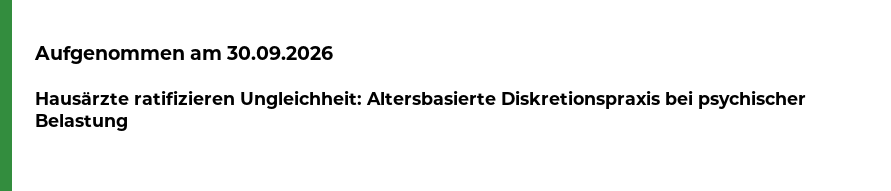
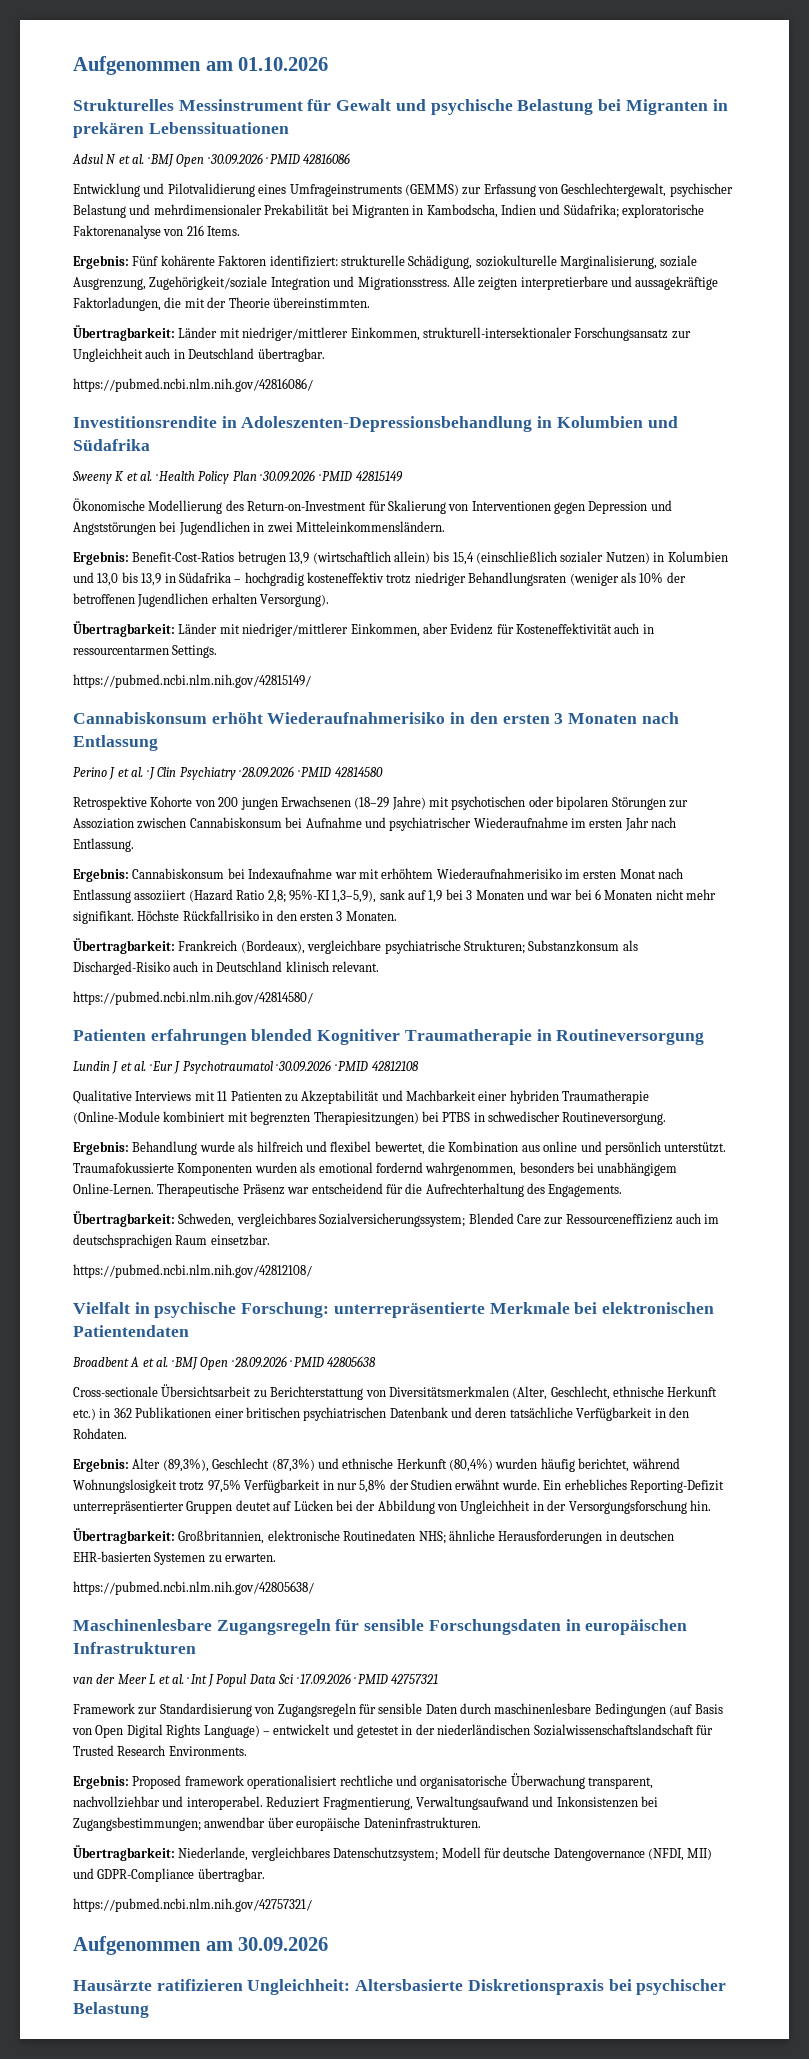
[34,46,223,64] Aufgenommen am -> [73,56,329,75] [73,99,728,115] [73,122,289,138] [72,153,351,167] [73,183,733,197] [73,204,705,218] [73,225,241,239] [73,255,698,269] [73,276,719,290] [73,297,370,311] [73,325,691,341] [73,348,325,362] [73,378,313,392] [73,416,678,432] [73,439,150,451] [72,470,403,484] [73,498,672,514] [73,521,445,535] [73,551,728,565] [73,572,686,586] [73,593,330,607] [73,621,654,637] [73,645,218,658] [73,674,311,688] [73,712,679,724] [73,735,158,751] [73,766,383,780] [73,796,688,810] [73,817,677,831] [73,838,134,852] [73,868,684,882] [73,889,717,903] [73,910,397,924] [73,938,638,954] [73,961,379,975] [73,991,313,1005] [73,1029,705,1045] [73,1060,419,1074] [73,1090,650,1104] [73,1111,667,1125] [73,1141,727,1155] [73,1162,678,1176] [73,1183,623,1197] [73,1211,720,1227] [73,1234,270,1248] [73,1264,312,1278] [73,1302,715,1318] [73,1325,189,1337] [72,1356,377,1370] [73,1384,718,1400] [73,1407,689,1421] [73,1428,127,1439] [73,1458,680,1472] [73,1479,724,1493] [73,1500,711,1514] [73,1528,674,1544] [73,1551,277,1565] [73,1581,314,1595] [73,1619,688,1635] [73,1642,196,1654] [73,1673,438,1687] [73,1703,723,1717] [72,1724,713,1738] [73,1745,247,1756] [73,1773,653,1789] [73,1796,658,1810] [73,1817,481,1831] [73,1845,713,1861] [73,1868,265,1882] [73,1898,312,1912] [73,1936,233,1955] Aufgenommen am 01.10.2026 // Strukturelles Messinstrument für Gewalt und psychische Belastung bei Migranten in prekären Lebenssituationen // Adsul N et al. · BMJ Open · 30.09.2026 · PMID 42816086 // Entwicklung und Pilotvalidierung eines Umfrageinstruments (GEMMS) zur Erfassung von Geschlechtergewalt, psychischer Belastung und mehrdimensionaler Prekabilität bei Migranten in Kambodscha, Indien und Südafrika; exploratorische Faktorenanalyse von 216 Items. // Ergebnis: Fünf kohärente Faktoren identifiziert: strukturelle Schädigung, soziokulturelle Marginalisierung, soziale Ausgrenzung, Zugehörigkeit/soziale Integration und Migrationsstress. Alle zeigten interpretierbare und aussagekräftige Faktorladungen, die mit der Theorie übereinstimmten. // Übertragbarkeit: Länder mit niedriger/mittlerer Einkommen, strukturell-intersektionaler Forschungsansatz zur Ungleichheit auch in Deutschland übertragbar. // https://pubmed.ncbi.nlm.nih.gov/42816086/ // Investitionsrendite in Adoleszenten-Depressionsbehandlung in Kolumbien und Südafrika // Sweeny K et al. · Health Policy Plan · 30.09.2026 · PMID 42815149 // Ökonomische Modellierung des Return-on-Investment für Skalierung von Interventionen gegen Depression und Angststörungen bei Jugendlichen in zwei Mitteleinkommensländern. // Ergebnis: Benefit-Cost-Ratios betrugen 13,9 (wirtschaftlich allein) bis 15,4 (einschließlich sozialer Nutzen) in Kolumbien und 13,0 bis 13,9 in Südafrika – hochgradig kosteneffektiv trotz niedriger Behandlungsraten (weniger als 10% der betroffenen Jugendlichen erhalten Versorgung). // Übertragbarkeit: Länder mit niedriger/mittlerer Einkommen, aber Evidenz für Kosteneffektivität auch in ressourcentarmen Settings. // https://pubmed.ncbi.nlm.nih.gov/42815149/ // Cannabiskonsum erhöht Wiederaufnahmerisiko in den ersten 3 Monaten nach Entlassung // Perino J et al. · J Clin Psychiatry · 28.09.2026 · PMID 42814580 // Retrospektive Kohorte von 200 jungen Erwachsenen (18–29 Jahre) mit psychotischen oder bipolaren Störungen zur Assoziation zwischen Cannabiskonsum bei Aufnahme und psychiatrischer Wiederaufnahme im ersten Jahr nach Entlassung. // Ergebnis: Cannabiskonsum bei Indexaufnahme war mit erhöhtem Wiederaufnahmerisiko im ersten Monat nach Entlassung assoziiert (Hazard Ratio 2,8; 95%-KI 1,3–5,9), sank auf 1,9 bei 3 Monaten und war bei 6 Monaten nicht mehr signifikant. Höchste Rückfallrisiko in den ersten 3 Monaten. // Übertragbarkeit: Frankreich (Bordeaux), vergleichbare psychiatrische Strukturen; Substanzkonsum als Discharged-Risiko auch in Deutschland klinisch relevant. // https://pubmed.ncbi.nlm.nih.gov/42814580/ // Patienten erfahrungen blended Kognitiver Traumatherapie in Routineversorgung // Lundin J et al. · Eur J Psychotraumatol · 30.09.2026 · PMID 42812108 // Qualitative Interviews mit 11 Patienten zu Akzeptabilität und Machbarkeit einer hybriden Traumatherapie (Online-Module kombiniert mit begrenzten Therapiesitzungen) bei PTBS in schwedischer Routineversorgung. // Ergebnis: Behandlung wurde als hilfreich und flexibel bewertet, die Kombination aus online und persönlich unterstützt. Traumafokussierte Komponenten wurden als emotional fordernd wahrgenommen, besonders bei unabhängigem Online-Lernen. Therapeutische Präsenz war entscheidend für die Aufrechterhaltung des Engagements. // Übertragbarkeit: Schweden, vergleichbares Sozialversicherungssystem; Blended Care zur Ressourceneffizienz auch im deutschsprachigen Raum einsetzbar. // https://pubmed.ncbi.nlm.nih.gov/42812108/ // Vielfalt in psychische Forschung: unterrepräsentierte Merkmale bei elektronischen Patientendaten // Broadbent A et al. · BMJ Open · 28.09.2026 · PMID 42805638 // Cross-sectionale Übersichtsarbeit zu Berichterstattung von Diversitätsmerkmalen (Alter, Geschlecht, ethnische Herkunft etc.) in 362 Publikationen einer britischen psychiatrischen Datenbank und deren tatsächliche Verfügbarkeit in den Rohdaten. // Ergebnis: Alter (89,3%), Geschlecht (87,3%) und ethnische Herkunft (80,4%) wurden häufig berichtet, während Wohnungslosigkeit trotz 97,5% Verfügbarkeit in nur 5,8% der Studien erwähnt wurde. Ein erhebliches Reporting-Defizit unterrepräsentierter Gruppen deutet auf Lücken bei der Abbildung von Ungleichheit in der Versorgungsforschung hin. // Übertragbarkeit: Großbritannien, elektronische Routinedaten NHS; ähnliche Herausforderungen in deutschen EHR-basierten Systemen zu erwarten. // https://pubmed.ncbi.nlm.nih.gov/42805638/ // Maschinenlesbare Zugangsregeln für sensible Forschungsdaten in europäischen Infrastrukturen // van der Meer L et al. · Int J Popul Data Sci · 17.09.2026 · PMID 42757321 // Framework zur Standardisierung von Zugangsregeln für sensible Daten durch maschinenlesbare Bedingungen (auf Basis von Open Digital Rights Language) – entwickelt und getestet in der niederländischen Sozialwissenschaftslandschaft für Trusted Research Environments. // Ergebnis: Proposed framework operationalisiert rechtliche und organisatorische Überwachung transparent, nachvollziehbar und interoperabel. Reduziert Fragmentierung, Verwaltungsaufwand und Inkonsistenzen bei Zugangsbestimmungen; anwendbar über europäische Dateninfrastrukturen. // Übertragbarkeit: Niederlande, vergleichbares Datenschutzsystem; Modell für deutsche Datengovernance (NFDI, MII) und GDPR-Compliance übertragbar. // https://pubmed.ncbi.nlm.nih.gov/42757321/ // Aufgenommen am

